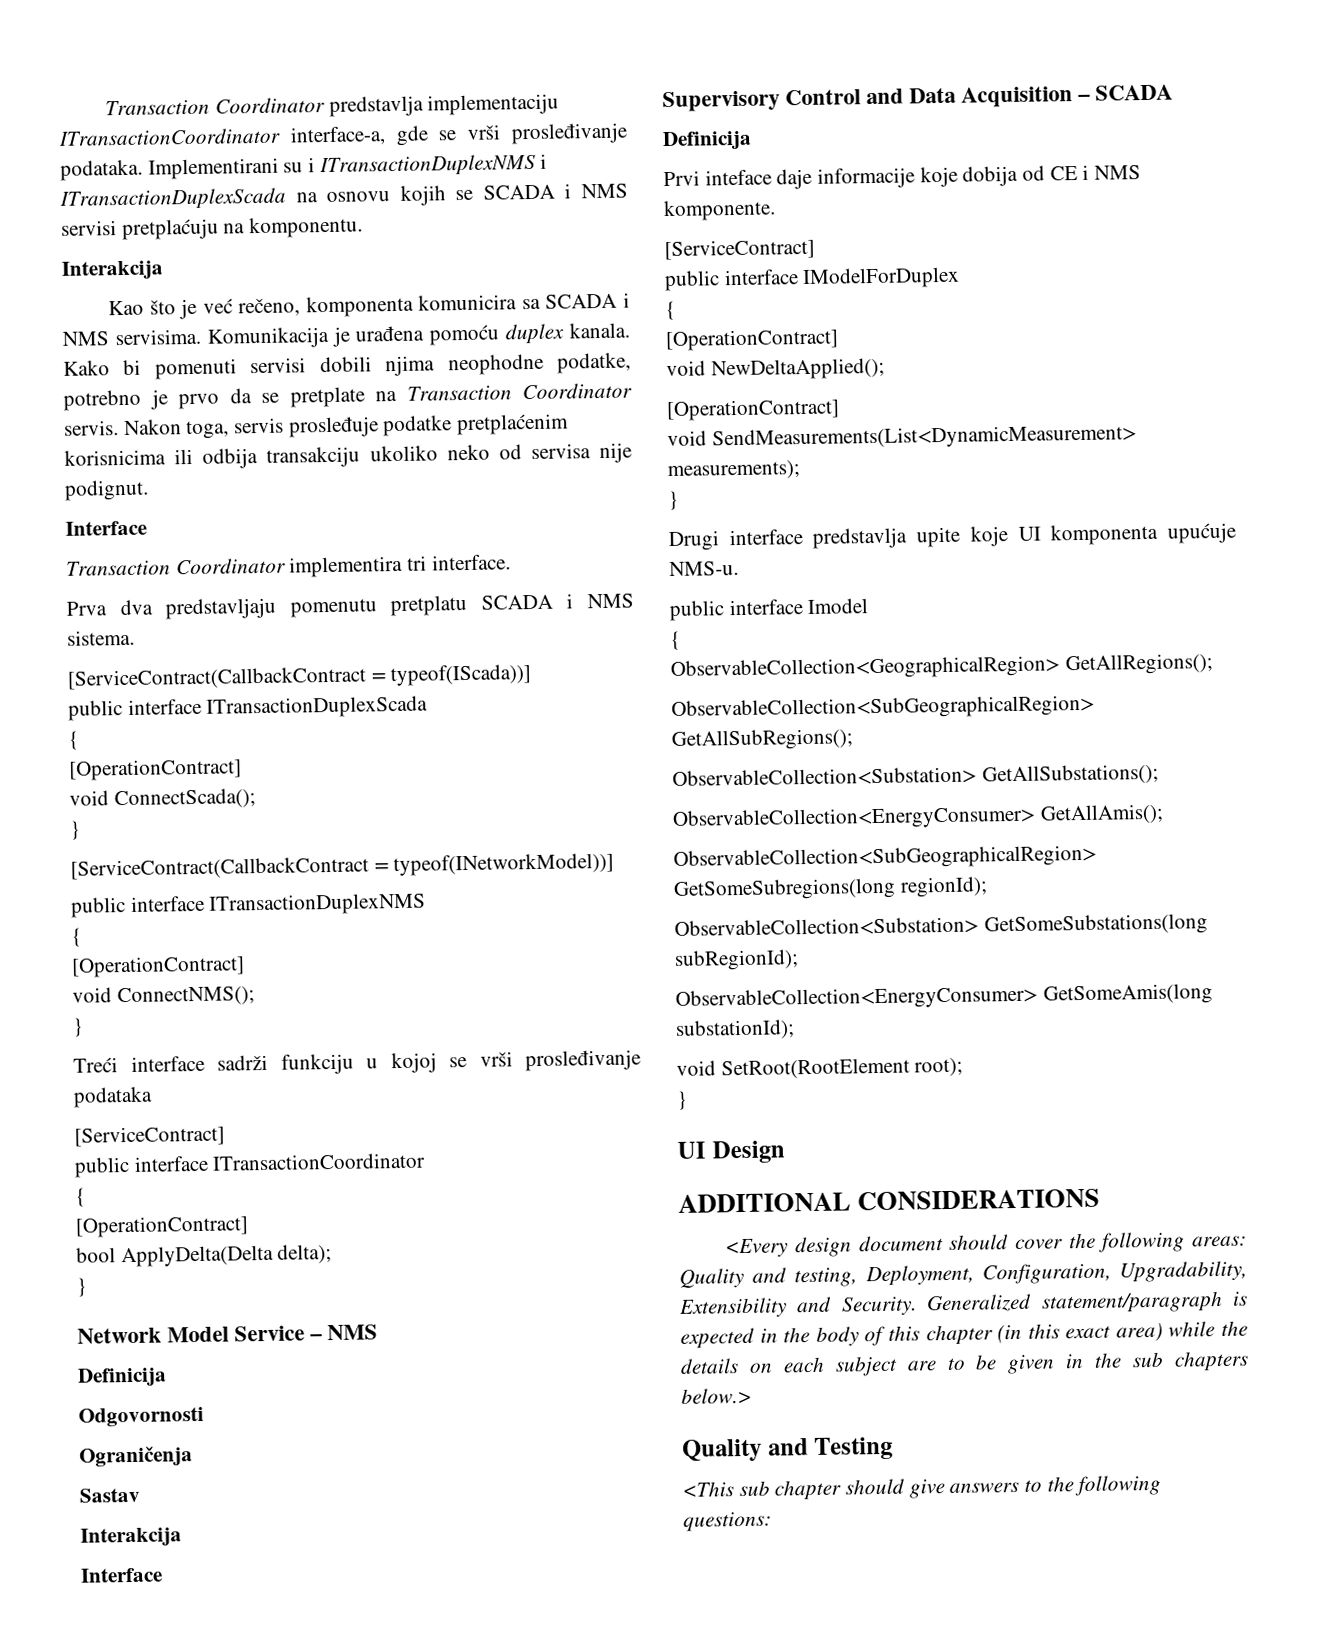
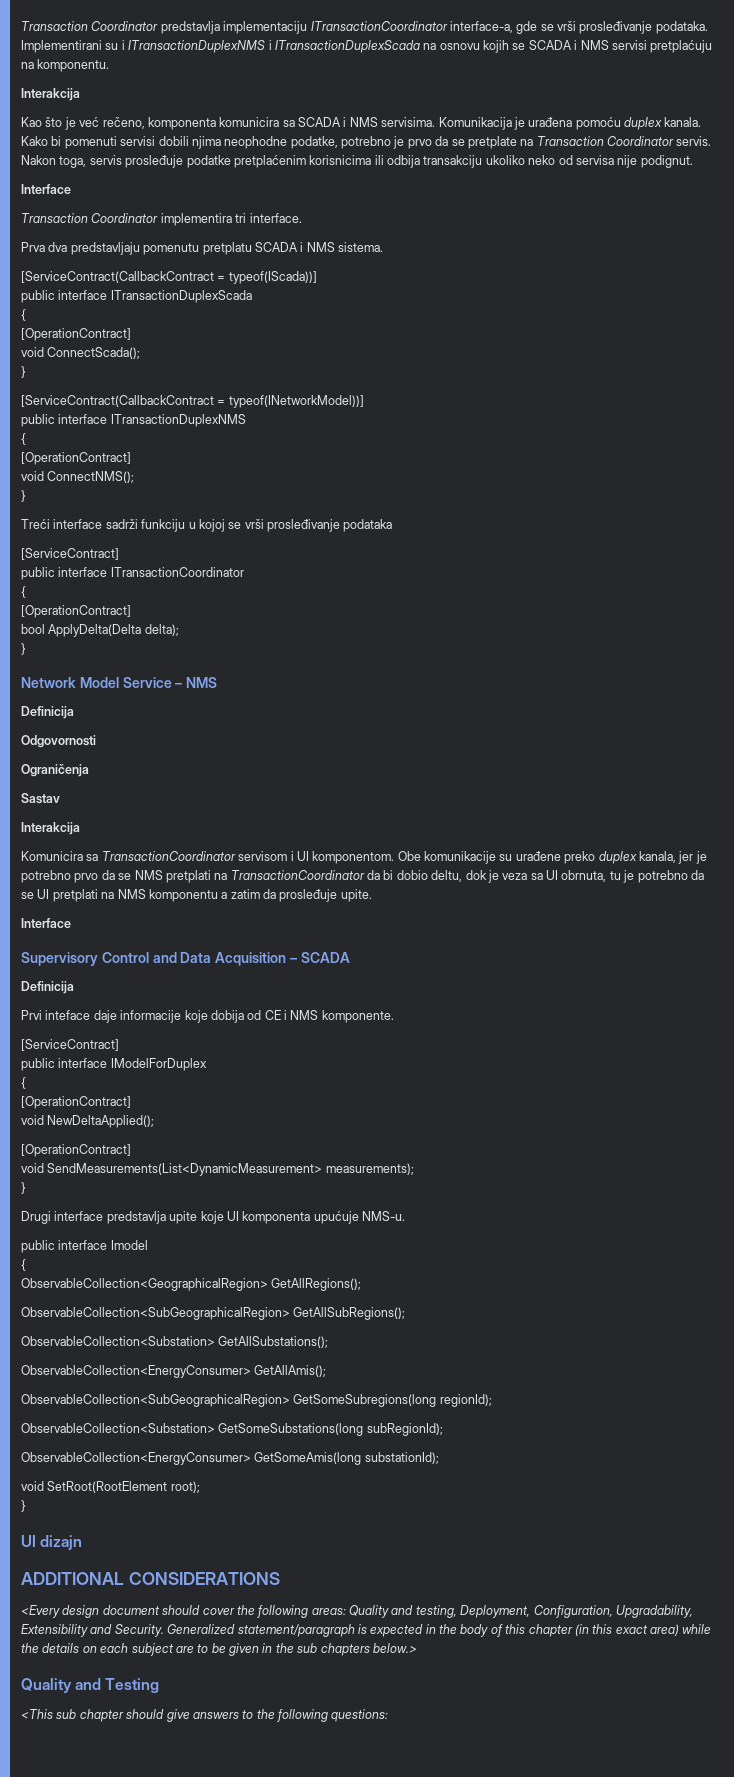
(182, 1537) none -> [21,851,707,864] [21,870,704,883] [21,889,372,902] // Komunicira sa TransactionCoordinator servisom i UI komponentom. Obe komunikacije su urađene preko duplex kanala, jer je potrebno prvo da se NMS pretplati na TransactionCoordinator da bi dobio deltu, dok je veza sa UI obrnuta, tu je potrebno da se UI pretplati na NMS komponentu a zatim da prosleđuje upite.
[711,1140,785,1164] Design -> [40,1535,83,1550] dizajn

